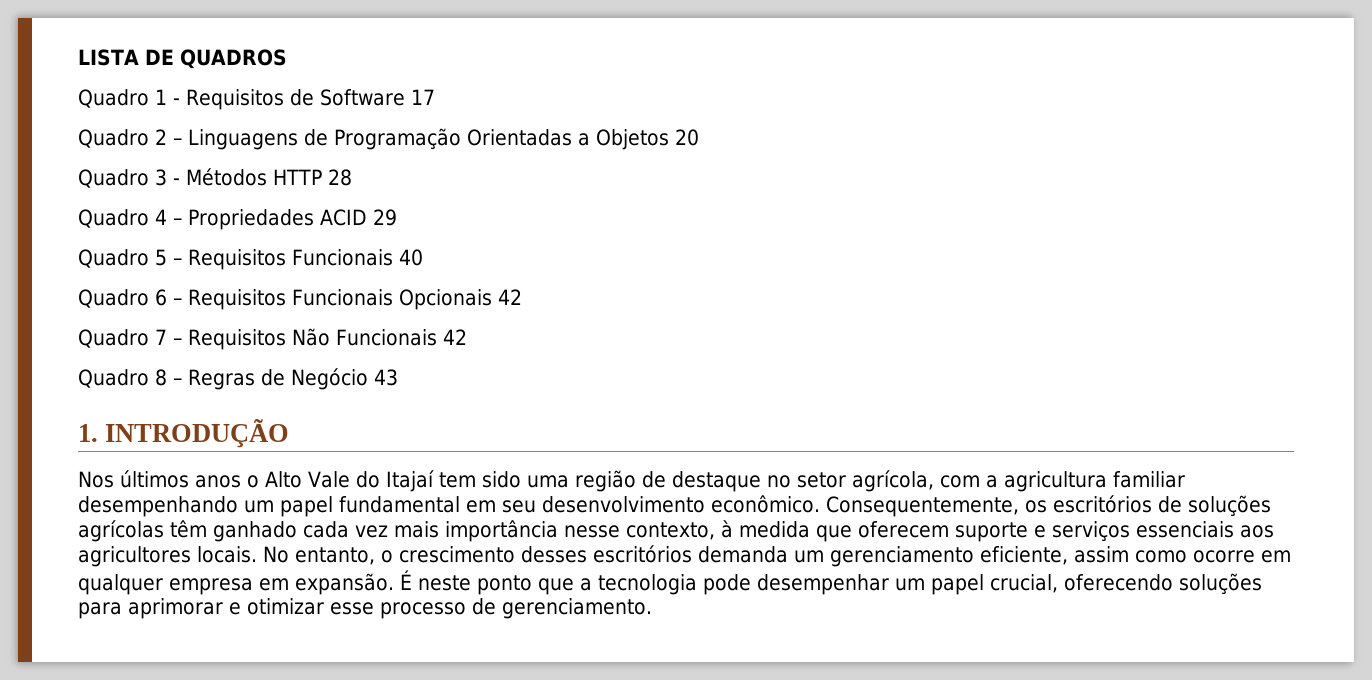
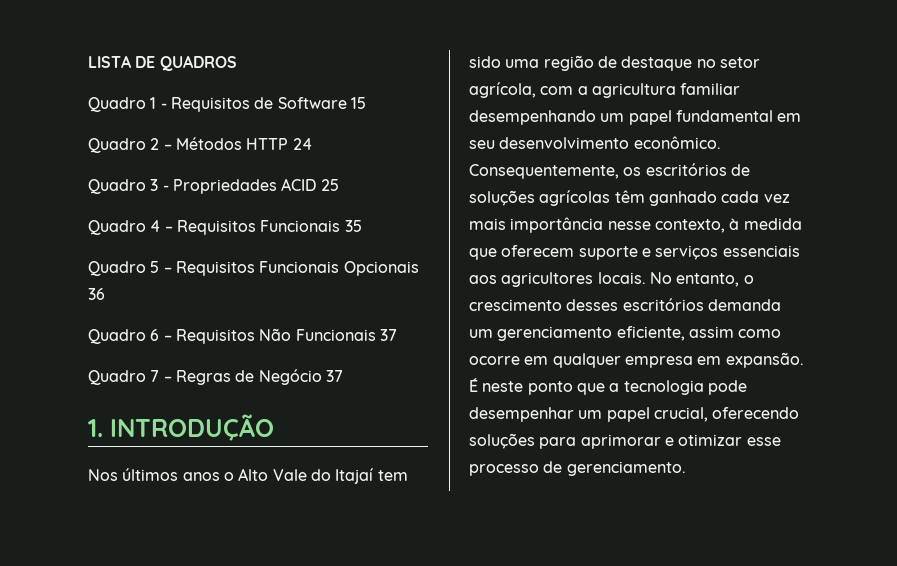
[410,89,435,105] 17 -> [350,97,366,109] 15
[188,128,699,150] Linguagens de Programação Orientadas a Objetos 20 -> [175,137,312,150] Métodos HTTP 24
[186,168,352,186] Métodos HTTP 28 -> [172,178,339,194] Propriedades ACID 25
[188,209,397,230] Propriedades ACID 29 -> [176,220,362,235] Requisitos Funcionais 35
[398,249,423,266] 40 -> [343,261,419,276] [88,288,105,300] Opcionais 36
[291,289,522,310] Funcionais Opcionais 42 -> [259,328,397,341] Não Funcionais 37
[188,328,467,350] [78,369,182,388] Requisitos Não Funcionais 42 // Quadro 8 – -> (172, 379) none
[373,369,398,386] 43 -> [325,370,343,382] 37

